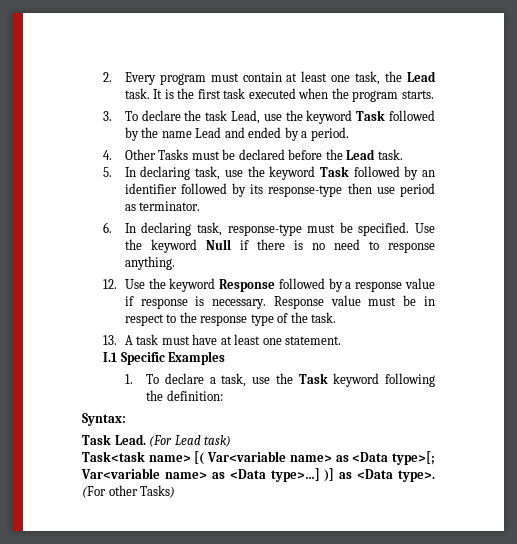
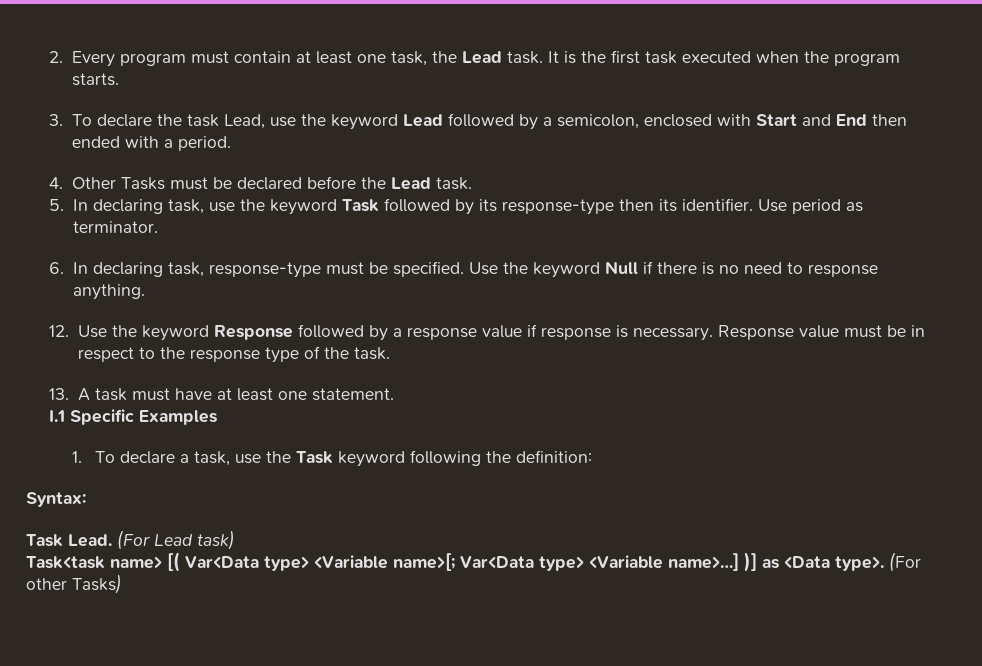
[356,110,436,121] [124,127,299,141] Task followed by the name Lead and ended by -> [403,113,908,130] [72,136,160,148] Lead followed by a semicolon, enclosed with Start and End then ended with
[422,170,436,177] [124,183,395,197] an identifier followed by its response-type then use -> [478,198,787,215] its response-type then its identifier. Use
[207,451,436,465] [81,468,320,482] Var<variable name> as <Data type>[; Var<variable name> as <Data type>…] -> [185,553,739,571] Var<Data type> <Variable name>[; Var<Data type> <Variable name>…]

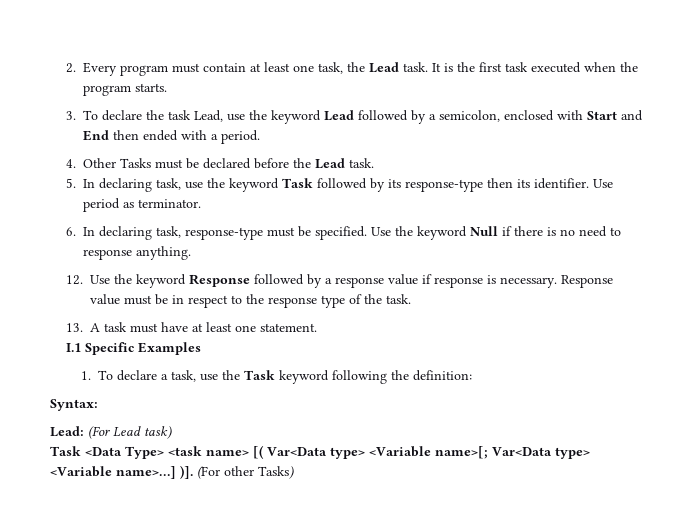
[26,534,112,547] Task Lead. -> [50,426,84,437] Lead:
[26,556,105,569] Task<task -> [50,446,202,459] Task <Data Type> <task
[744,552,884,572] )] as <Data type>. -> [180,465,193,479] )].

